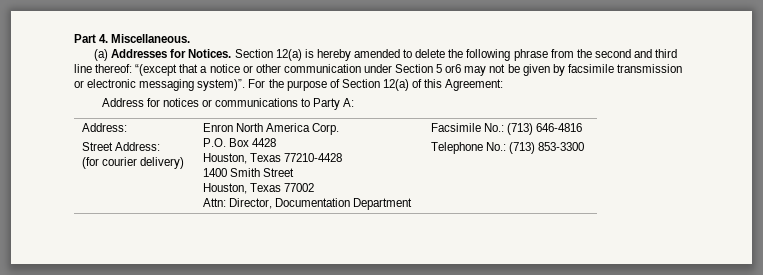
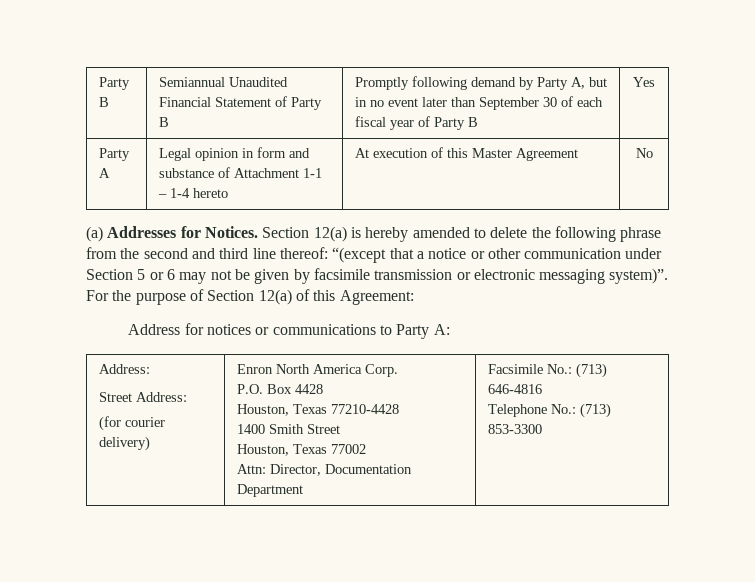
[74,34,191,43] Part 4. Miscellaneous. -> [98,77,130,90] [98,97,109,107] [158,77,288,87] [158,96,322,110] [158,117,169,127] [354,76,607,90] [354,96,603,110] [354,116,478,130] [633,77,655,87] [98,148,130,161] [98,168,110,178] [158,147,310,161] [158,167,322,178] [157,188,228,198] [354,147,578,161] [635,148,653,158] Party B | Semiannual Unaudited Financial Statement of Party B | Promptly following demand by Party A, but in no event later than September 30 of each fiscal year of Party B | Yes // Party A | Legal opinion in form and substance of Attachment 1-1 – 1-4 hereto | At execution of this Master Agreement | No
[445,64,462,73] or6 -> [149,269,175,280] or 6

